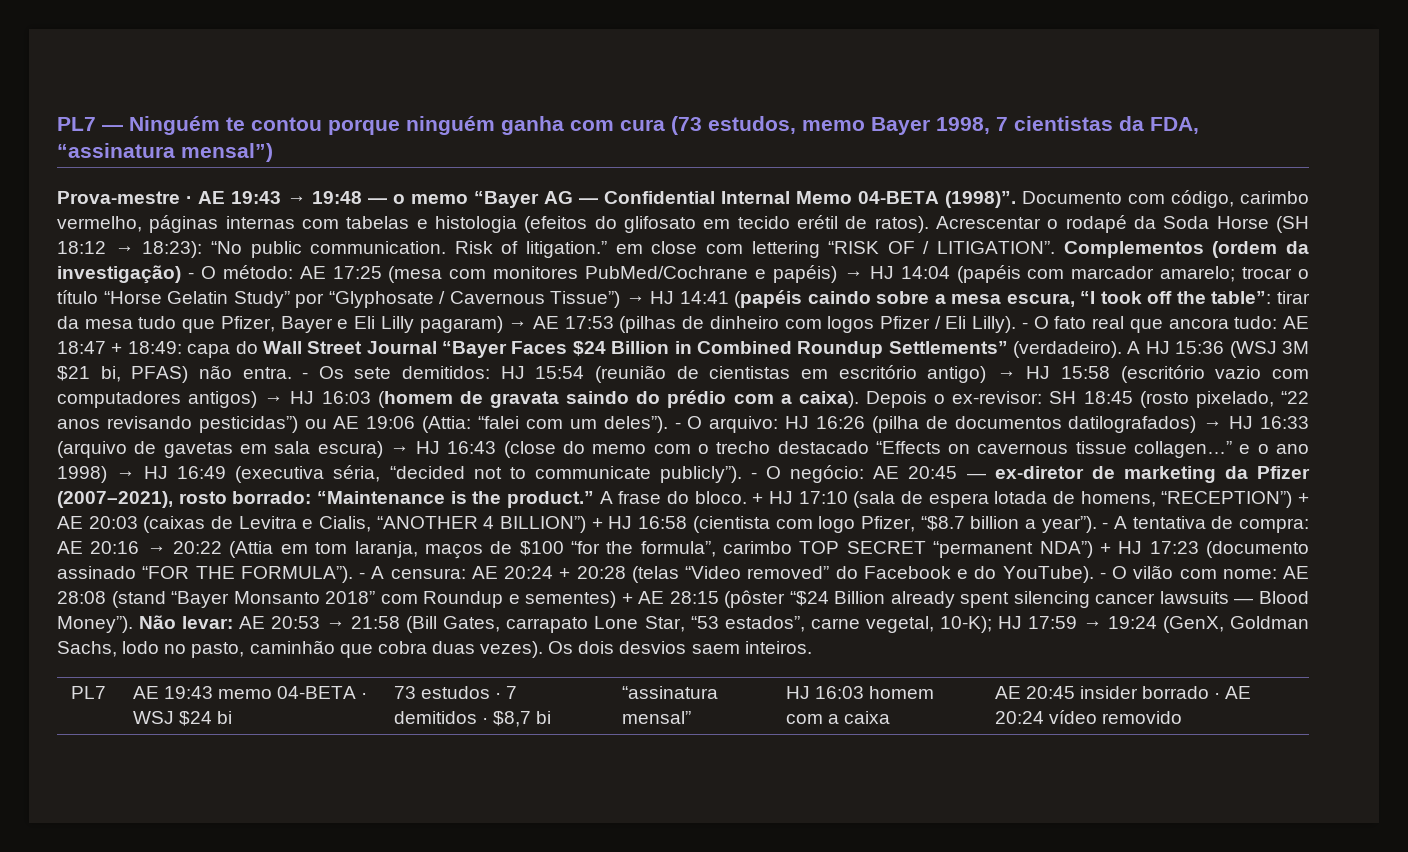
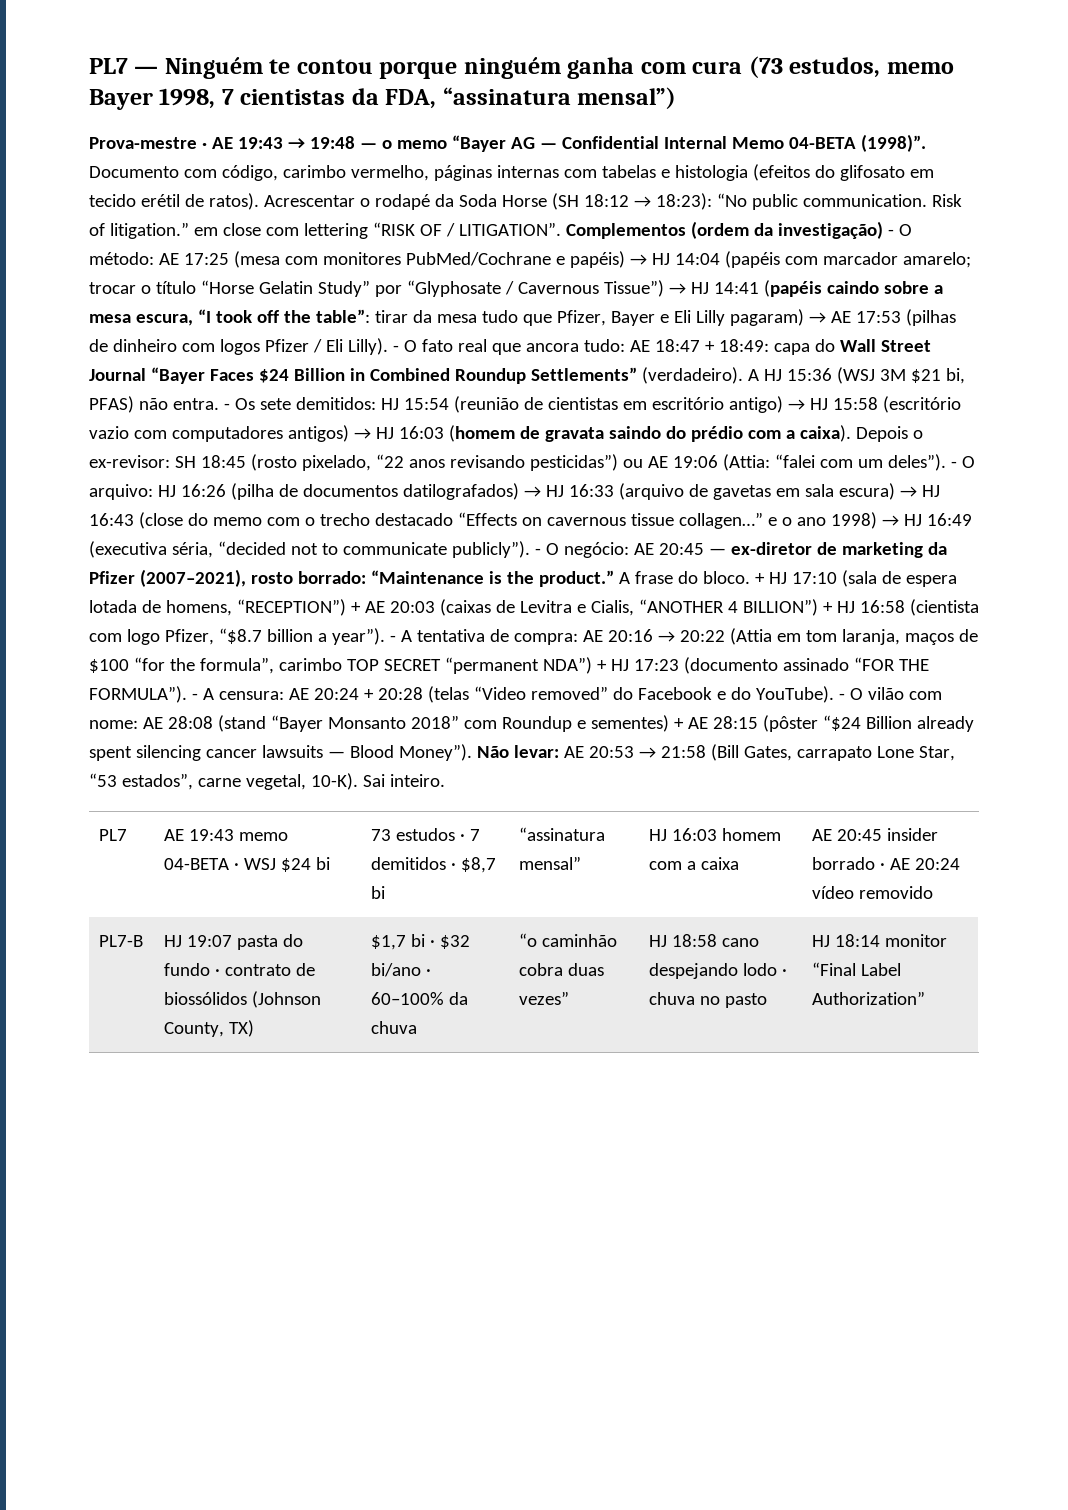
[939,616,1309,633] [57,640,812,658] 10-K); HJ 17:59 → 19:24 (GenX, Goldman Sachs, lodo no pasto, caminhão que cobra duas vezes). Os dois desvios saem inteiros. -> [310,773,445,790] 10-K). Sai inteiro.
(1182, 717) none -> [99,935,144,947] [164,934,304,950] [164,963,316,976] [164,991,322,1008] [164,1020,255,1037] [371,934,471,950] [371,963,432,977] [371,992,469,1005] [371,1021,418,1034] [519,933,618,947] [519,963,605,976] [519,991,570,1005] [649,934,760,947] [649,963,788,979] [649,992,768,1008] [812,934,948,947] [812,962,902,976] [812,991,926,1005] // PL7-B | HJ 19:07 pasta do fundo · contrato de biossólidos (Johnson County, TX) | $1,7 bi · $32 bi/ano · 60–100% da chuva | “o caminhão cobra duas vezes” | HJ 18:58 cano despejando lodo · chuva no pasto | HJ 18:14 monitor “Final Label Authorization”

